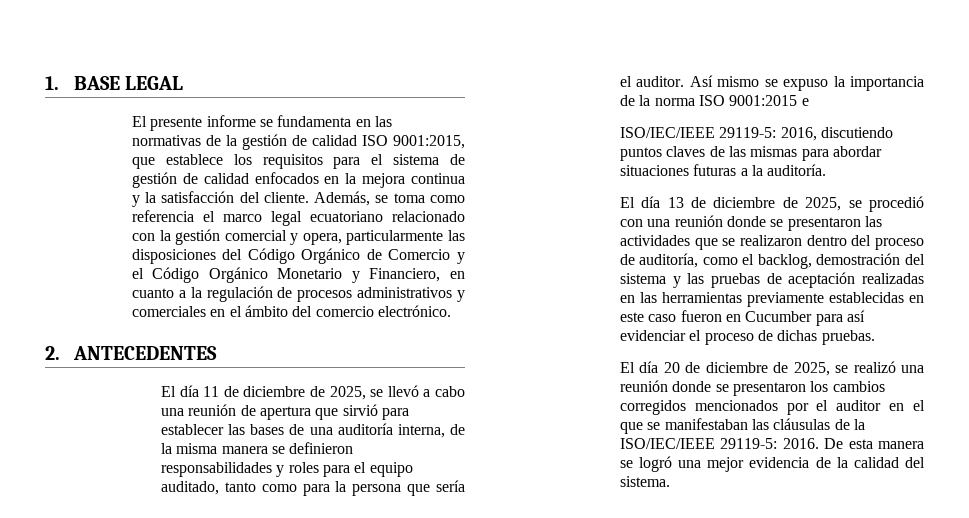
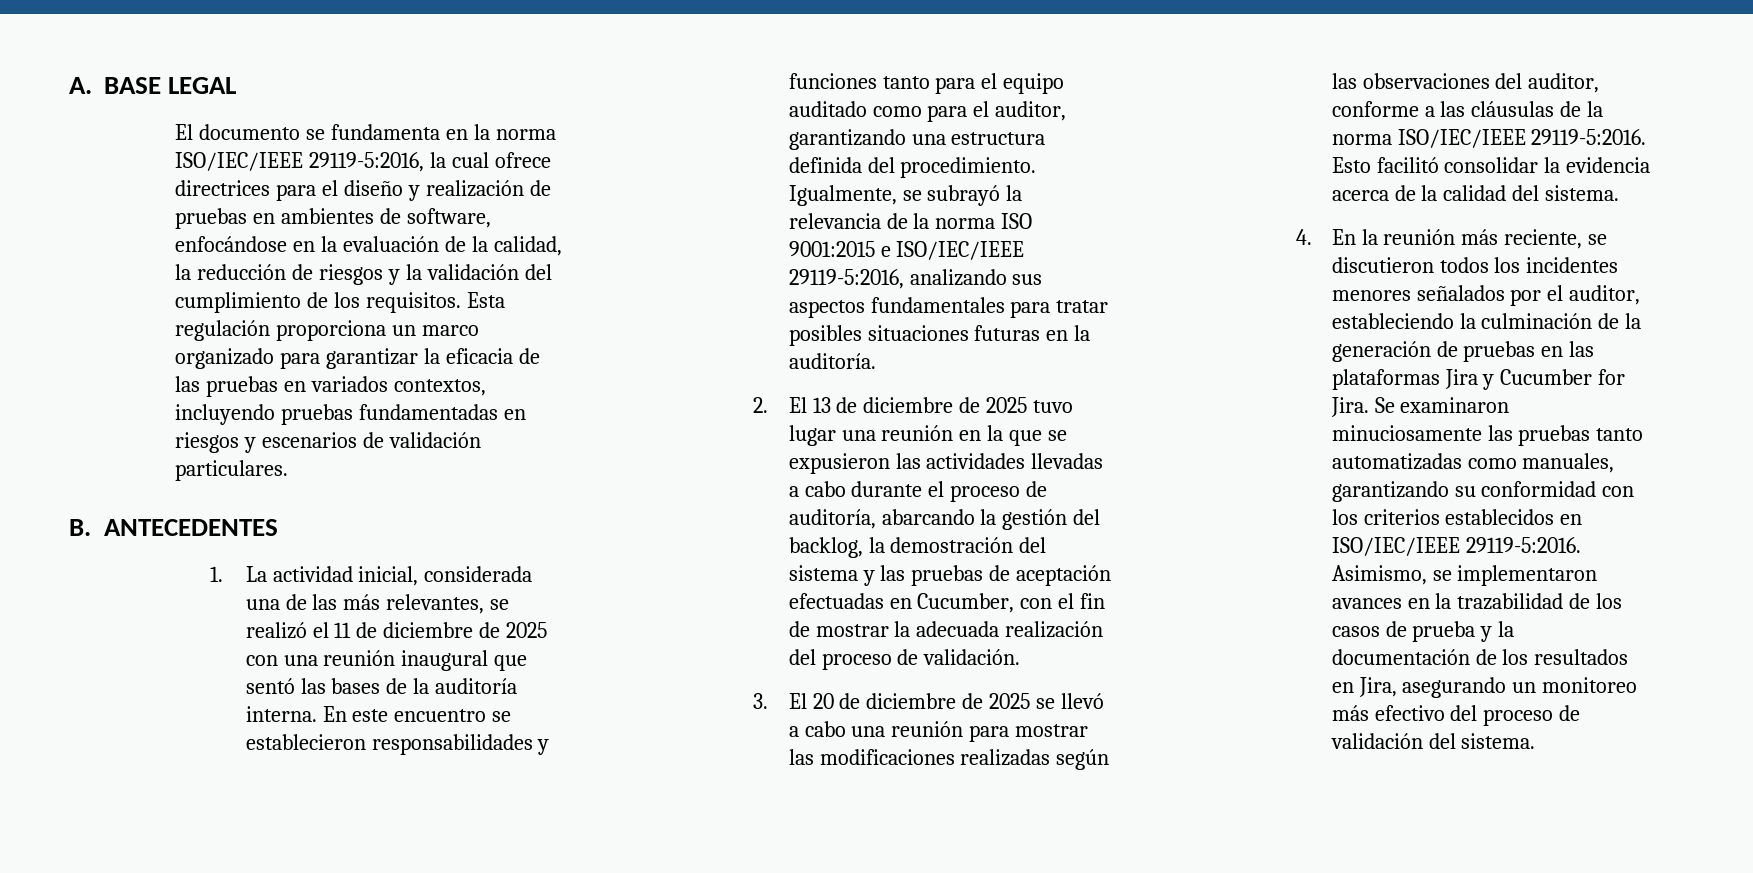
[45,76,59,90] 1. -> [69,77,92,94] A.
[150,115,256,131] presente informe -> [198,124,300,140] documento
[374,116,392,127] [131,134,465,150] [131,154,465,169] [131,172,465,188] [131,191,466,207] [131,210,466,226] [131,229,465,245] [131,248,465,264] [131,267,465,283] [131,286,465,302] [131,305,451,317] [45,346,217,360] [160,385,465,400] [160,404,409,420] [160,423,466,438] [160,442,354,454] [160,462,413,477] [160,480,465,496] [619,75,924,91] las normativas de la gestión de calidad ISO 9001:2015, que establece los requisitos para el sistema de gestión de calidad enfocados en la mejora continua y la satisfacción del cliente. Además, se toma como referencia el marco legal ecuatoriano relacionado con la gestión comercial y opera, particularmente las disposiciones del Código Orgánico de Comercio y el Código Orgánico Monetario y Financiero, en cuanto a la regulación de procesos administrativos y comerciales en el ámbito del comercio electrónico. // 2. ANTECEDENTES // El día 11 de diciembre de 2025, se llevó a cabo una reunión de apertura que sirvió para establecer las bases de una auditoría interna, de la misma manera se definieron responsabilidades y roles para el equipo auditado, tanto como para la persona que sería el auditor. Así mismo se expuso la importancia -> [473,124,556,140] [174,152,551,172] [174,180,551,201] [174,208,491,229] [174,236,562,256] [174,264,552,285] [174,292,505,313] [174,320,479,341] [174,348,540,369] [174,376,486,397] [174,404,526,425] [174,432,481,453] [174,460,288,481] [69,519,279,536] [210,566,533,586] [245,594,510,614] [245,622,548,639] [245,650,528,671] [245,678,518,694] [245,706,512,722] [245,734,550,755] [788,73,1065,94] [788,101,1067,122] [788,129,1046,150] [788,157,1037,178] [788,185,1023,206] [788,213,881,229] la norma ISO/IEC/IEEE 29119-5:2016, la cual ofrece directrices para el diseño y realización de pruebas en ambientes de software, enfocándose en la evaluación de la calidad, la reducción de riesgos y la validación del cumplimiento de los requisitos. Esta regulación proporciona un marco organizado para garantizar la eficacia de las pruebas en variados contextos, incluyendo pruebas fundamentadas en riesgos y escenarios de validación particulares. // B. ANTECEDENTES // 1. La actividad inicial, considerada una de las más relevantes, se realizó el 11 de diciembre de 2025 con una reunión inaugural que sentó las bases de la auditoría interna. En este encuentro se establecieron responsabilidades y funciones tanto para el equipo auditado como para el auditor, garantizando una estructura definida del procedimiento. Igualmente, se subrayó la relevancia
[619,127,893,141] [619,146,882,161] // ISO/IEC/IEEE 29119-5: 2016, discutiendo puntos claves de las mismas para abordar -> [896,241,1025,260] [788,269,1043,289] [788,297,1109,318] [788,325,862,346] ISO/IEC/IEEE 29119-5:2016, analizando sus aspectos fundamentales para tratar posibles
[740,168,748,176] a -> [1046,330,1069,341] en
[619,196,661,208] El día -> [753,397,807,413] 2. El
[805,196,924,212] [619,215,882,231] [619,235,924,250] [619,253,812,269] 2025, se procedió con una reunión donde se presentaron las actividades que se realizaron dentro del proceso de auditoría, como el backlog, -> [986,397,1074,413] [788,425,1068,446] [788,453,1104,474] [788,481,1048,502] [788,509,1101,530] [788,537,885,558] 2025 tuvo lugar una reunión en la que se expusieron las actividades llevadas a cabo durante el proceso de auditoría, abarcando la gestión del backlog, la
[862,273,924,284] [619,292,924,307] [619,310,865,326] [619,330,875,345] [619,361,925,376] [619,380,885,396] [619,400,925,415] [619,418,865,434] [619,438,924,449] [619,456,810,472] realizadas en las herramientas previamente establecidas en este caso fueron en Cucumber para así evidenciar el proceso de dichas pruebas. // El día 20 de diciembre de 2025, se realizó una reunión donde se presentaron los cambios corregidos mencionados por el auditor en el que se manifestaban las cláusulas de la ISO/IEC/IEEE 29119-5: 2016. De esta manera se logró una mejor evidencia -> [788,593,1106,613] [788,621,1104,638] [788,649,1021,670] [753,693,1105,709] [788,721,1089,742] [788,749,1110,770] [1331,73,1600,93] [1331,101,1604,117] [1331,129,1647,148] [1331,157,1651,173] [1331,190,1389,201] efectuadas en Cucumber, con el fin de mostrar la adecuada realización del proceso de validación. // 3. El 20 de diciembre de 2025 se llevó a cabo una reunión para mostrar las modificaciones realizadas según las observaciones del auditor, conforme a las cláusulas de la norma ISO/IEC/IEEE 29119-5:2016. Esto facilitó consolidar la evidencia acerca
(670, 481) none -> [1296,229,1608,249] [1331,257,1619,273] [1331,285,1641,306] [1331,313,1642,329] [1331,341,1595,362] [1331,369,1626,390] [1330,397,1510,417] [1331,425,1644,446] [1331,453,1615,473] [1331,481,1635,502] [1331,509,1583,525] [1331,537,1581,556] [1331,565,1598,586] [1331,593,1623,610] [1331,621,1515,642] [1331,649,1629,665] [1331,677,1638,698] [1331,705,1581,726] [1330,733,1536,749] // 4. En la reunión más reciente, se discutieron todos los incidentes menores señalados por el auditor, estableciendo la culminación de la generación de pruebas en las plataformas Jira y Cucumber for Jira. Se examinaron minuciosamente las pruebas tanto automatizadas como manuales, garantizando su conformidad con los criterios establecidos en ISO/IEC/IEEE 29119-5:2016. Asimismo, se implementaron avances en la trazabilidad de los casos de prueba y la documentación de los resultados en Jira, asegurando un monitoreo más efectivo del proceso de validación del sistema.

